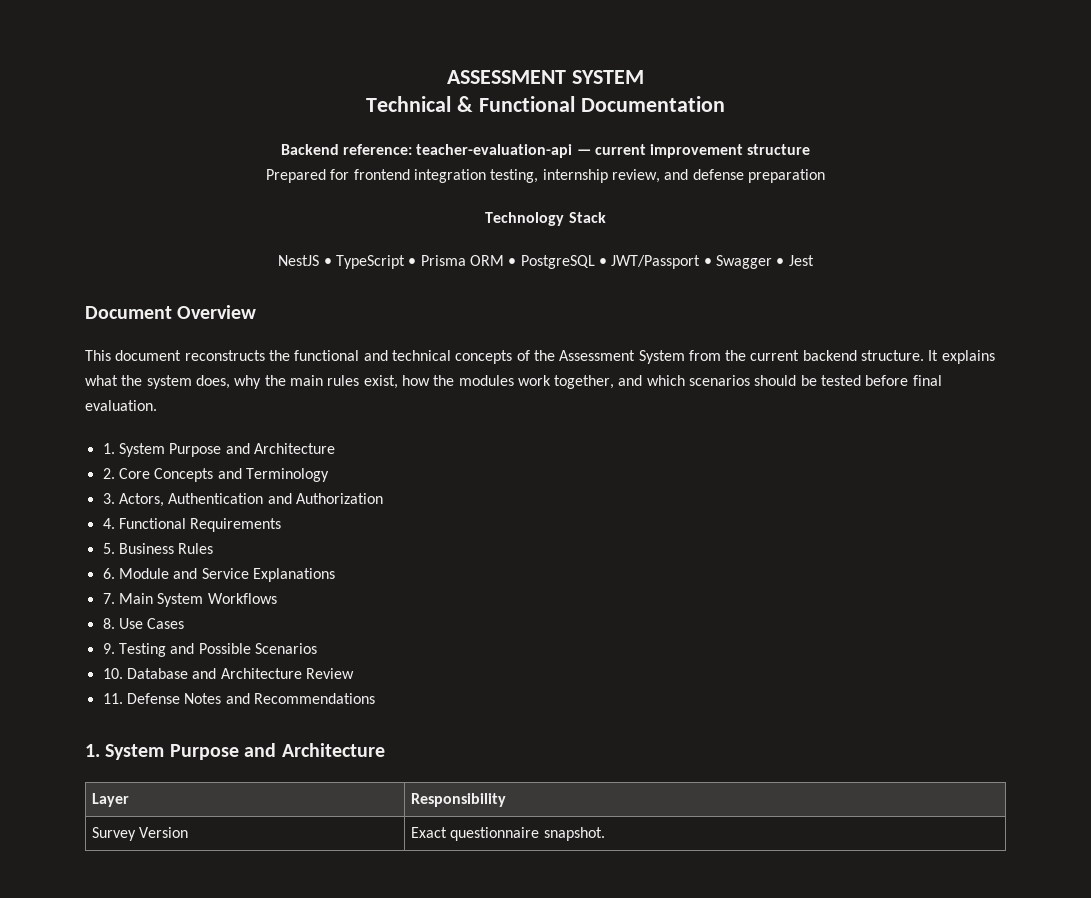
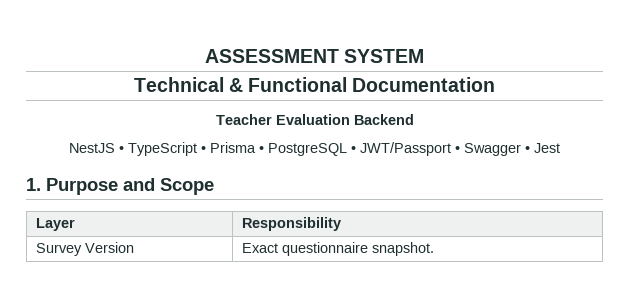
(725, 104) none -> [215,114,350,125] Teacher Evaluation
[342,144,811,158] [266,169,825,183] [485,212,606,226] reference: teacher-evaluation-api — current improvement structure // Prepared for frontend integration testing, internship review, and defense preparation // Technology Stack -> (414, 119) none
[470,255,505,266] ORM -> (256, 147) none
[85,305,257,319] [85,350,995,364] [85,375,942,389] [85,400,157,411] [102,443,335,457] [102,468,329,482] [102,493,383,507] [102,518,282,532] [102,543,214,554] [102,568,335,582] [102,593,277,607] [102,618,185,629] [102,643,317,657] [102,668,354,679] [102,693,375,704] [85,743,385,760] // Document Overview // This document reconstructs the functional and technical concepts of the Assessment System from the current backend structure. It explains what the system does, why the main rules exist, how the modules work together, and which scenarios should be tested before final evaluation. // 1. System Purpose and Architecture // 2. Core Concepts and Terminology // 3. Actors, Authentication and Authorization // 4. Functional Requirements // 5. Business Rules // 6. Module and Service Explanations // 7. Main System Workflows // 8. Use Cases // 9. Testing and Possible Scenarios // 10. Database and Architecture Review // 11. Defense Notes and Recommendations // 1. System Purpose and Architecture -> [26,178,214,195] // 1. Purpose and Scope

